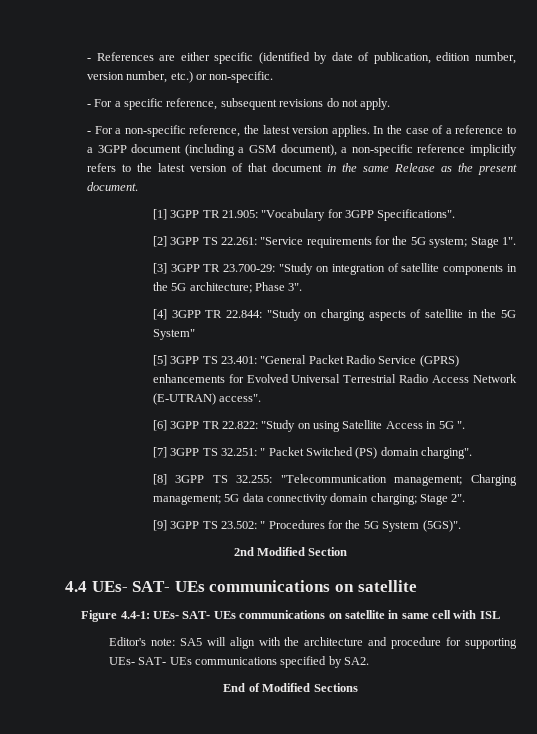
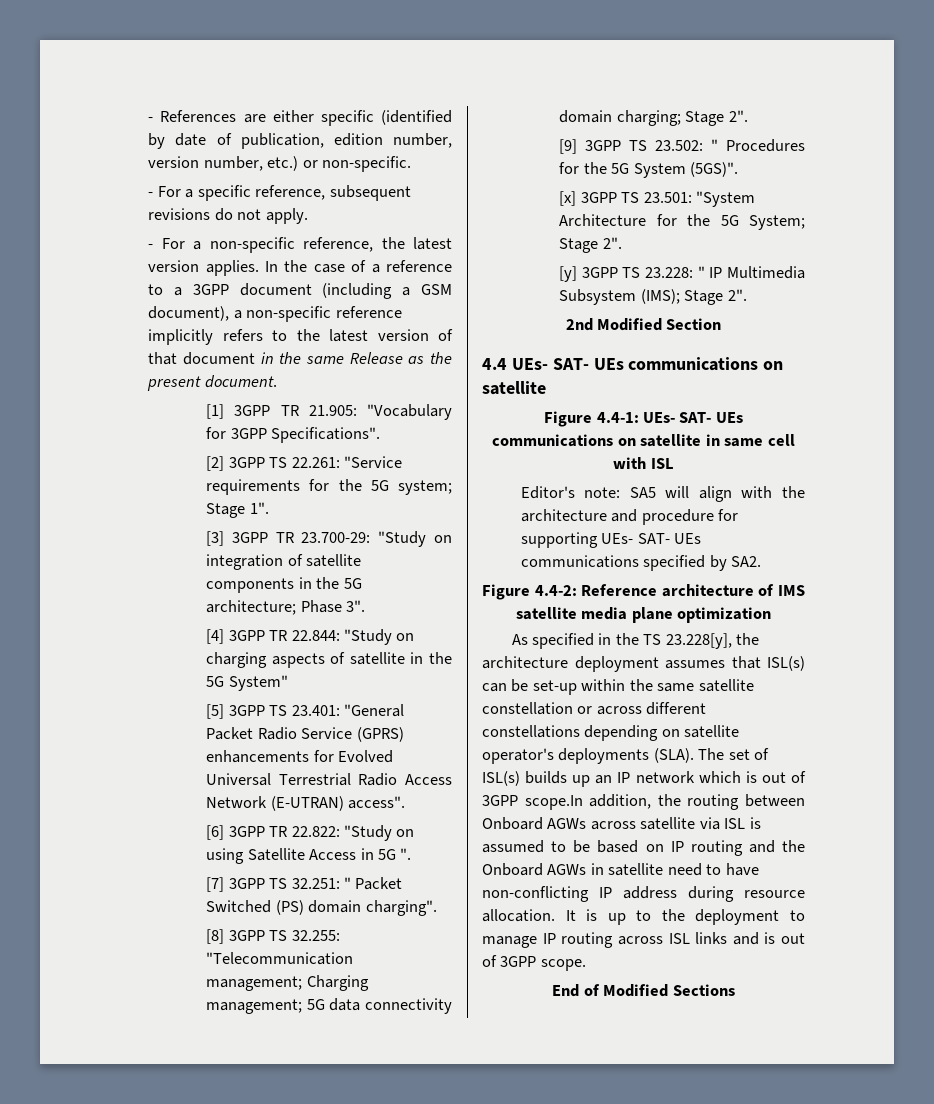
(461, 526) none -> [559,191,756,207] [559,214,805,230] [559,237,622,253] [559,266,805,282] [559,289,747,305] // [x] 3GPP TS 23.501: "System Architecture for the 5G System; Stage 2". // [y] 3GPP TS 23.228: " IP Multimedia Subsystem (IMS); Stage 2".
(370, 661) none -> [482,584,805,600] [515,607,772,623] [511,633,760,649] [482,656,805,672] [482,679,754,695] [482,702,707,715] [482,725,740,741] [482,748,770,764] [482,771,806,787] [482,794,805,810] [482,817,761,830] [482,840,805,856] [482,863,759,876] [482,886,805,902] [482,909,805,925] [482,932,805,948] [482,955,586,971] // Figure 4.4-2: Reference architecture of IMS satellite media plane optimization // As specified in the TS 23.228[y], the architecture deployment assumes that ISL(s) can be set-up within the same satellite constellation or across different constellations depending on satellite operator's deployments (SLA). The set of ISL(s) builds up an IP network which is out of 3GPP scope.In addition, the routing between Onboard AGWs across satellite via ISL is assumed to be based on IP routing and the Onboard AGWs in satellite need to have non-conflicting IP address during resource allocation. It is up to the deployment to manage IP routing across ISL links and is out of 3GPP scope.

